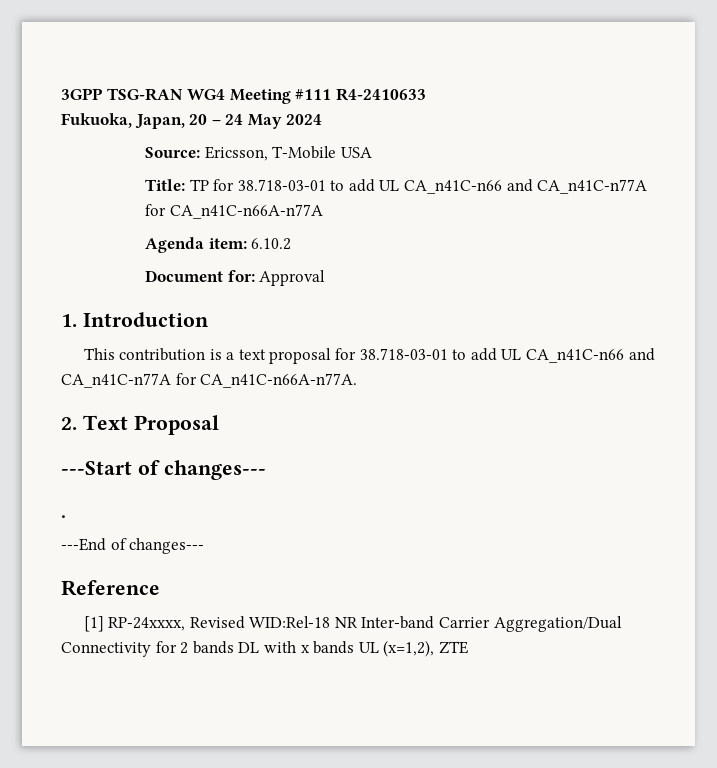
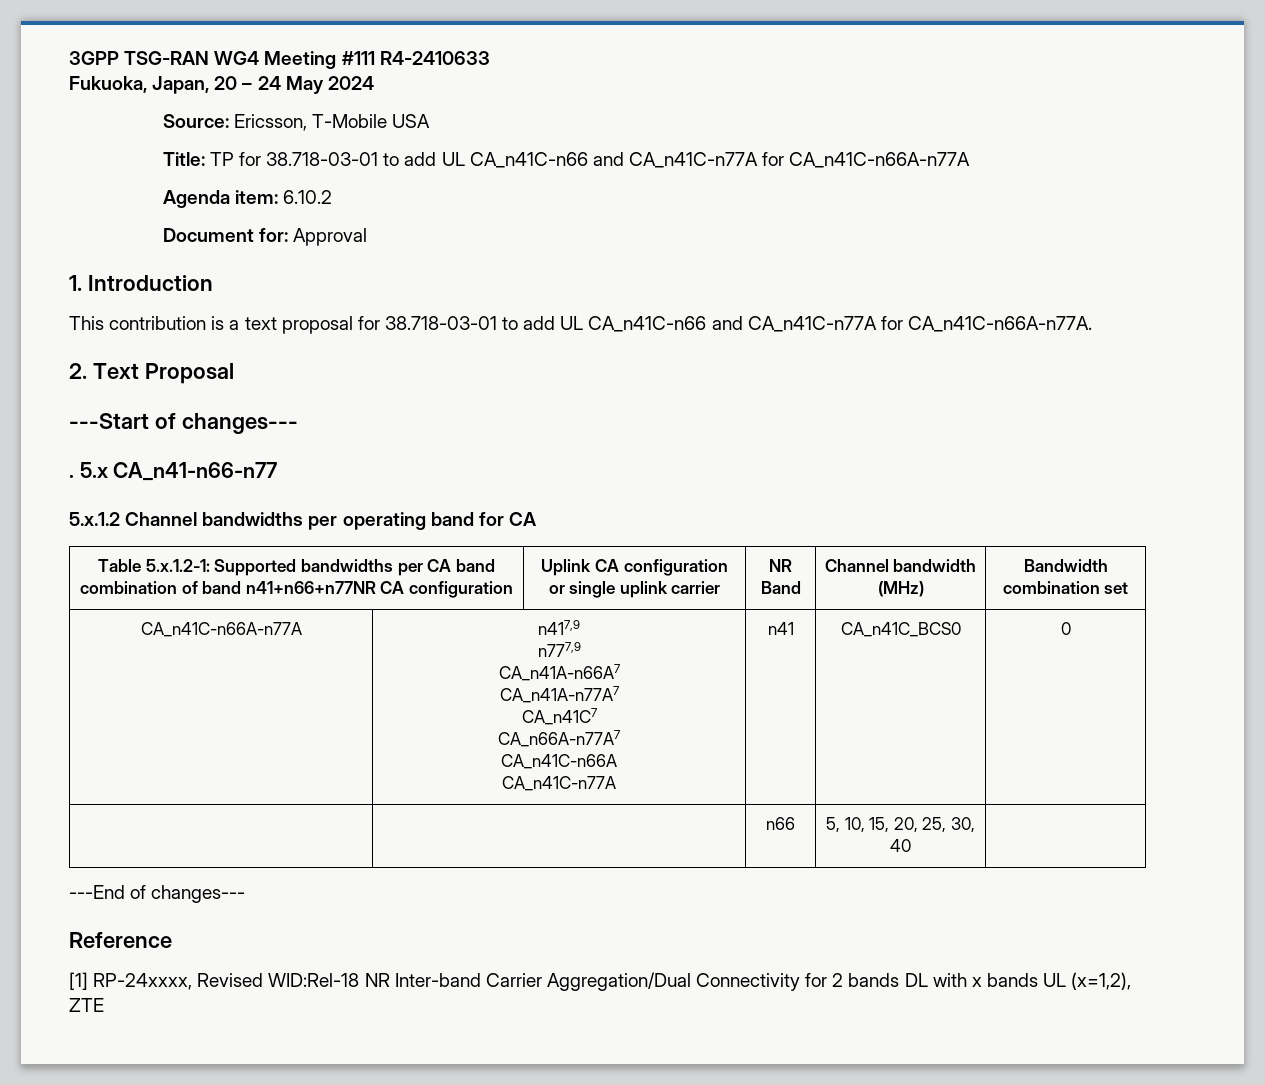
(66, 516) none -> [79,462,278,481] [69,512,537,530] [98,559,495,576] [80,581,513,598] [541,559,728,576] [548,581,721,598] [769,559,792,572] [760,581,801,594] [824,559,977,572] [877,581,924,597] [1023,559,1108,572] [1002,581,1129,594] [140,622,302,637] [538,620,580,635] [537,642,581,657] [498,664,620,681] [499,686,619,703] [521,708,597,725] [498,730,620,747] [501,754,617,769] [502,776,616,791] [767,622,794,635] [840,622,961,637] [1060,622,1071,635] [766,817,795,830] [826,817,975,833] [890,839,911,852] 5.x CA_n41-n66-n77 // 5.x.1.2 Channel bandwidths per operating band for CA // Table 5.x.1.2-1: Supported bandwidths per CA band combination of band n41+n66+n77NR CA configuration | Uplink CA configuration or single uplink carrier | NR Band | Channel bandwidth (MHz) | Bandwidth combination set // CA_n41C-n66A-n77A | n417,9 // n777,9 // CA_n41A-n66A7 // CA_n41A-n77A7 // CA_n41C7 // CA_n66A-n77A7 // CA_n41C-n66A // CA_n41C-n77A | n41 | CA_n41C_BCS0 | 0 // | | n66 | 5, 10, 15, 20, 25, 30, 40 |

